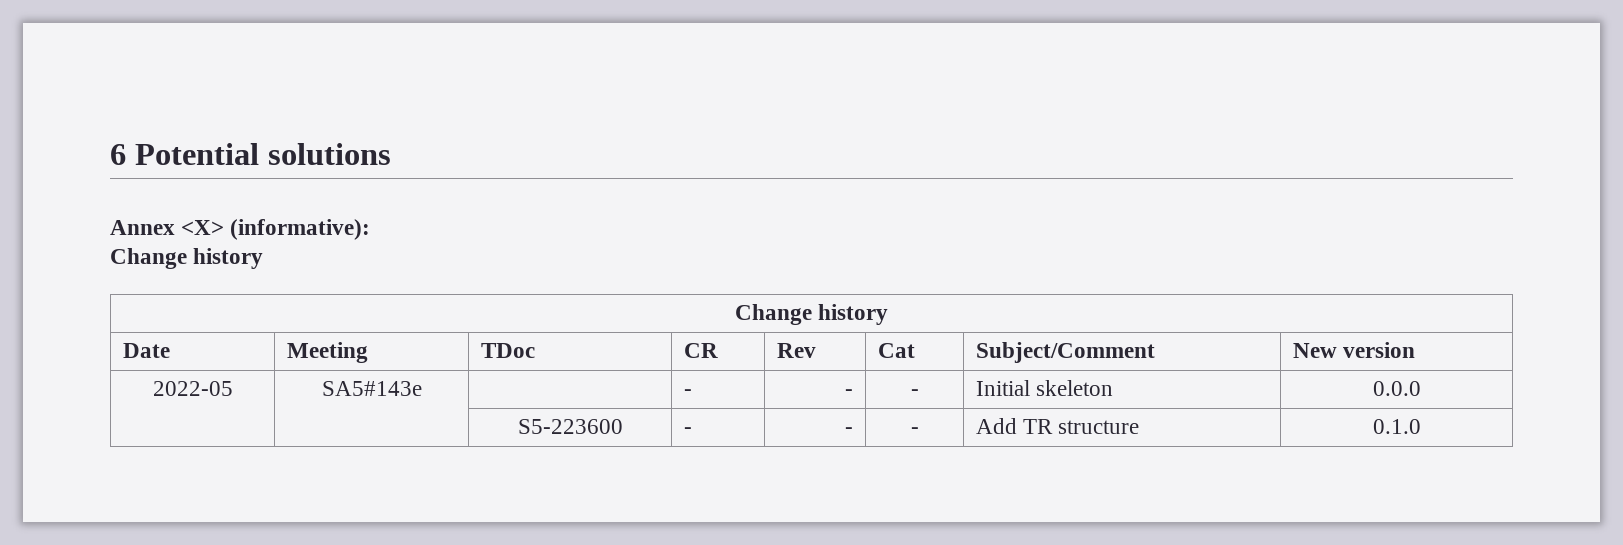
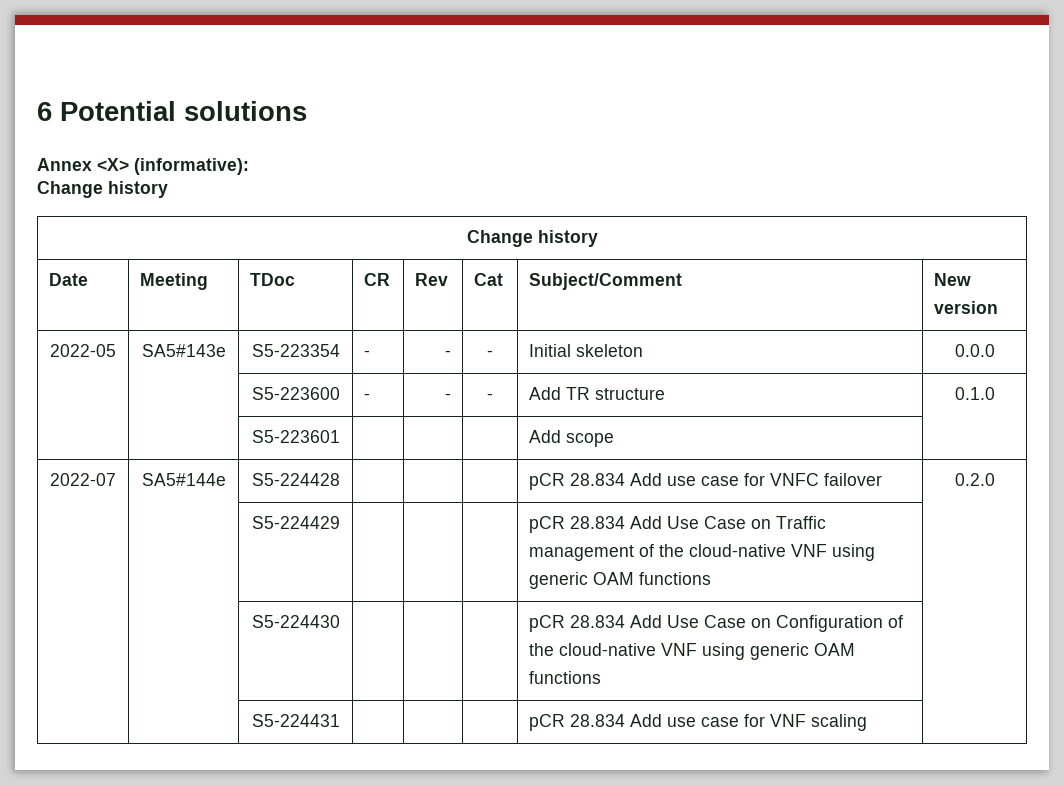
(422, 388) none -> [251,344,340,357] S5-223354
(1421, 426) none -> [251,430,340,443] [529,430,615,447] [50,473,116,486] [141,473,226,486] [251,473,340,486] [529,473,883,490] [954,473,995,486] [251,516,340,529] [529,516,827,533] [529,544,876,561] [529,572,712,589] [251,615,340,628] [529,615,904,632] [529,643,856,660] [529,671,602,684] [251,714,340,727] [529,714,868,731] // | | S5-223601 | | | | Add scope | // 2022-07 | SA5#144e | S5-224428 | | | | pCR 28.834 Add use case for VNFC failover | 0.2.0 // | | S5-224429 | | | | pCR 28.834 Add Use Case on Traffic management of the cloud-native VNF using generic OAM functions | // | | S5-224430 | | | | pCR 28.834 Add Use Case on Configuration of the cloud-native VNF using generic OAM functions | // | | S5-224431 | | | | pCR 28.834 Add use case for VNF scaling |

